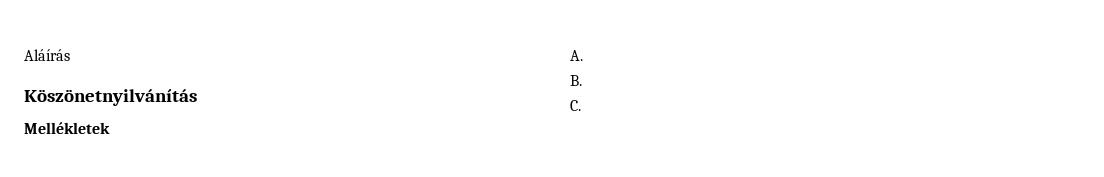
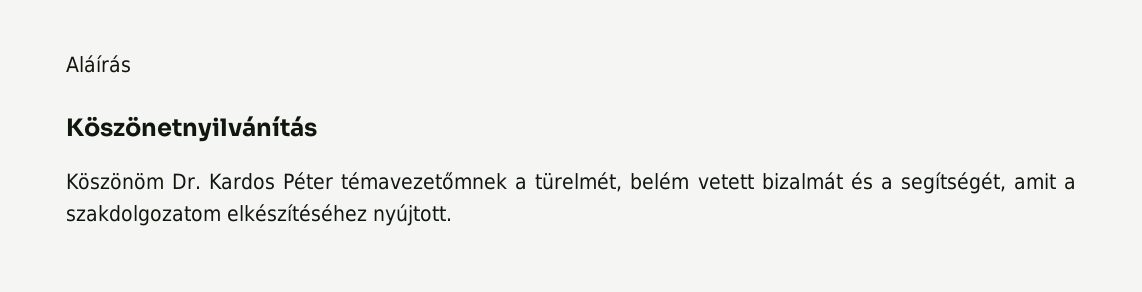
[24,122,110,134] [570,50,583,61] [570,75,582,86] [570,100,581,111] Mellékletek // A. // B. // C. -> [66,172,1077,194] [66,204,452,226] Köszönöm Dr. Kardos Péter témavezetőmnek a türelmét, belém vetett bizalmát és a segítségét, amit a szakdolgozatom elkészítéséhez nyújtott.

